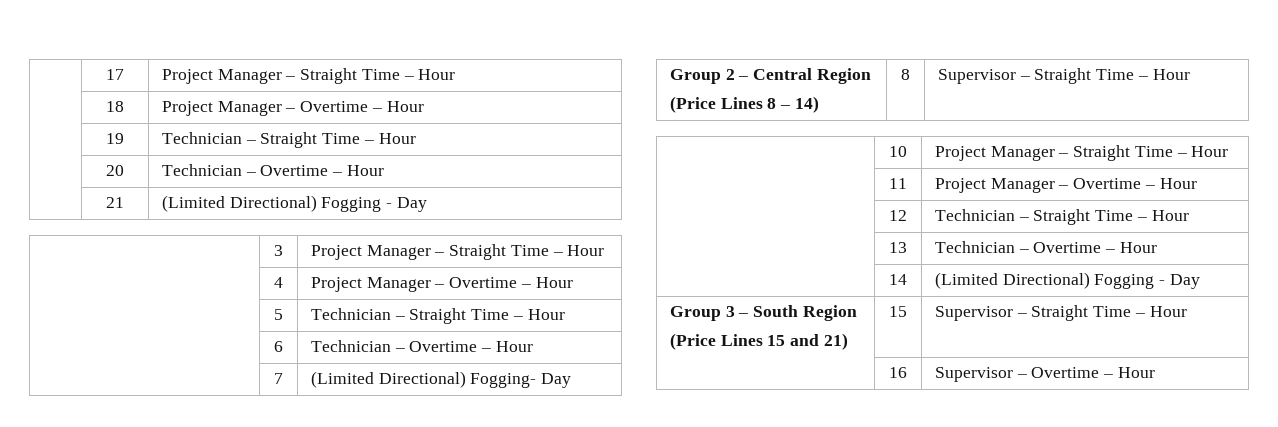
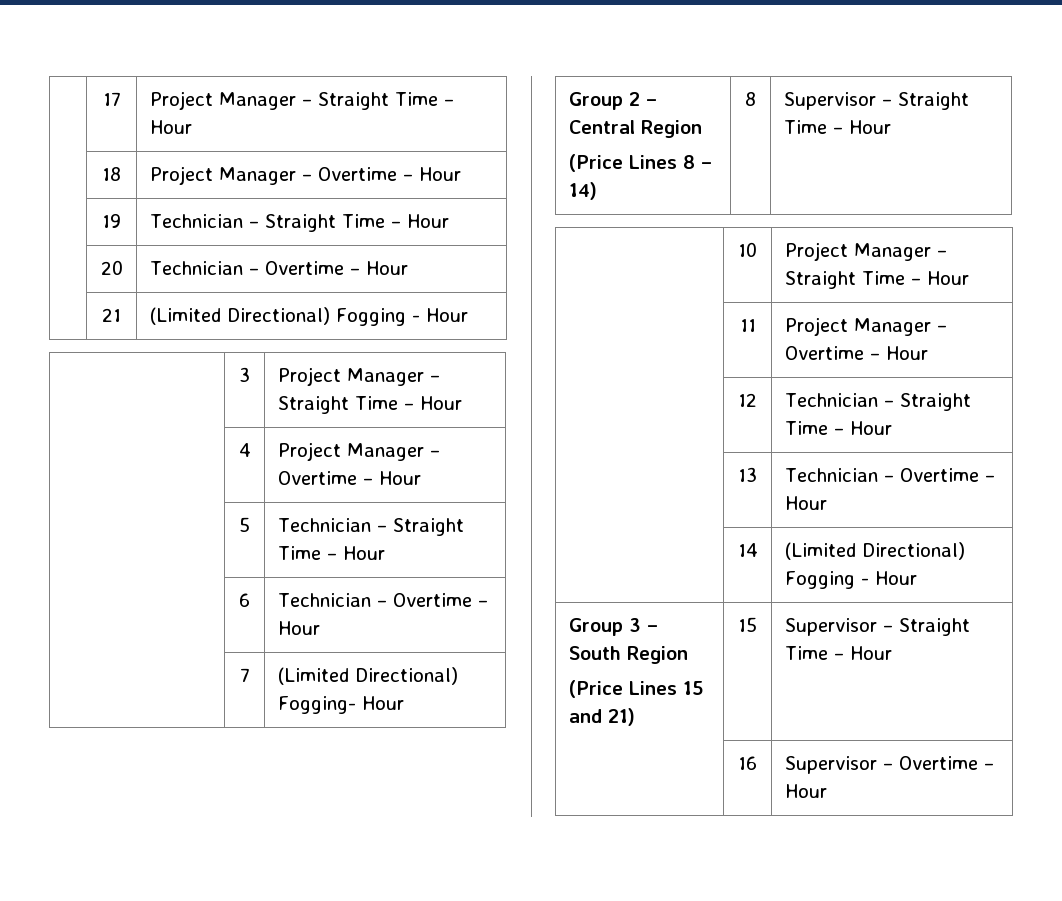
[396,197,427,212] Day -> [425,308,468,322] Hour
[541,373,572,388] Day -> [361,696,404,710] Hour
[1169,274,1200,289] Day -> [874,571,917,585] Hour

